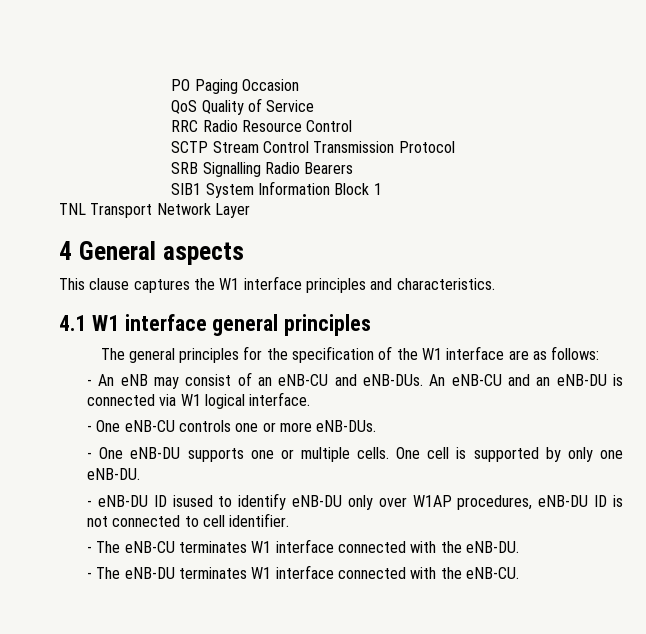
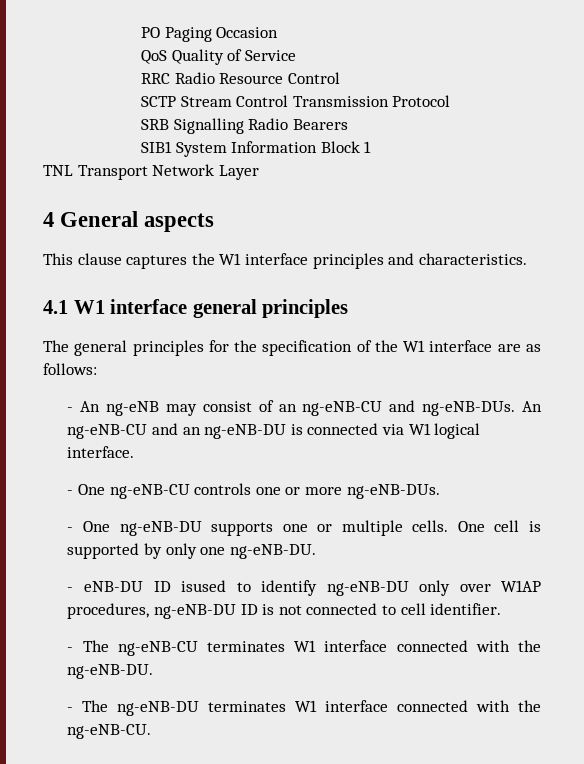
[120,374,148,386] eNB -> [106,401,160,416] ng-eNB
[278,374,502,386] eNB-CU and eNB-DUs. An eNB-CU -> [302,400,542,416] [67,424,148,439] ng-eNB-CU and ng-eNB-DUs. An ng-eNB-CU
[556,374,607,386] eNB-DU -> [204,424,287,439] ng-eNB-DU
[124,420,175,432] eNB-CU -> [109,484,190,499] ng-eNB-CU
[316,420,377,432] [87,447,181,459] eNB-DUs. // - One eNB-DU -> [346,484,440,499] [67,521,202,536] ng-eNB-DUs. // - One ng-eNB-DU
[87,468,141,480] eNB-DU. -> [229,544,316,559] ng-eNB-DU.
[292,495,343,507] eNB-DU -> [326,581,409,596] ng-eNB-DU
[538,495,589,507] eNB-DU -> [154,604,237,619] ng-eNB-DU
[124,539,519,553] [87,565,519,579] eNB-CU terminates W1 interface connected with the eNB-DU. // - The eNB-DU terminates W1 interface connected with the eNB-CU. -> [117,640,541,656] [67,664,154,679] [67,700,541,716] [67,724,152,739] ng-eNB-CU terminates W1 interface connected with the ng-eNB-DU. // - The ng-eNB-DU terminates W1 interface connected with the ng-eNB-CU.

